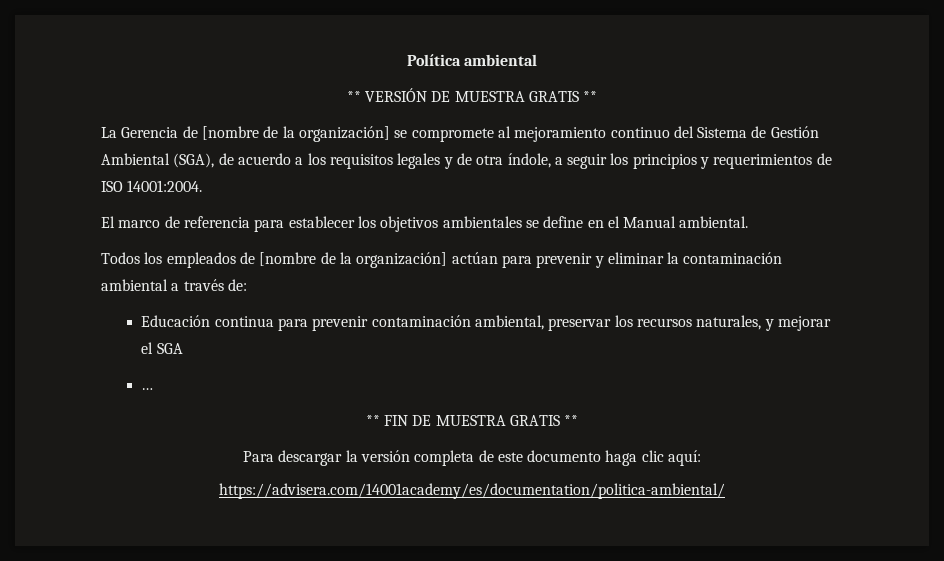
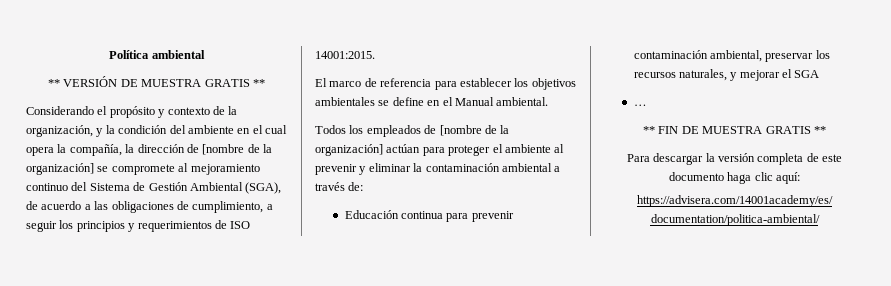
[101,127,179,138] La Gerencia -> [26,106,238,118] [26,125,287,137] [26,144,185,156] Considerando el propósito y contexto de la organización, y la condición del ambiente en el cual opera la compañía, la dirección
[307,153,551,169] los requisitos legales y de otra índole, -> [94,201,264,213] las obligaciones de cumplimiento,
[127,180,203,192] 14001:2004. -> [315,51,375,59] 14001:2015.
(532, 261) none -> [448,144,565,156] proteger el ambiente al

